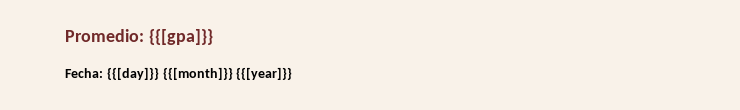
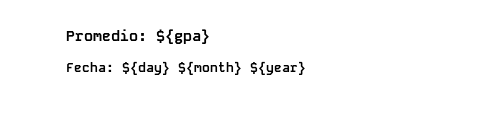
[148,29,213,45] {{[gpa]}} -> [156,29,210,44] ${gpa}
[106,67,293,80] {{[day]}} {{[month]}} {{[year]}} -> [122,61,306,75] ${day} ${month} ${year}

